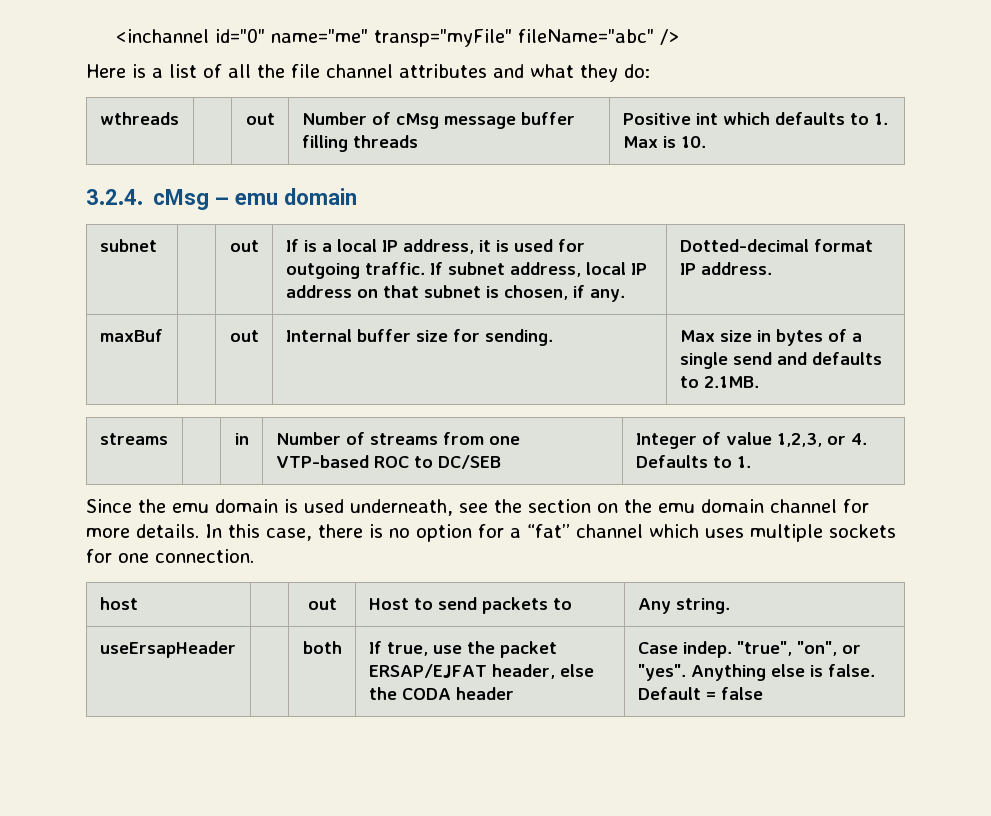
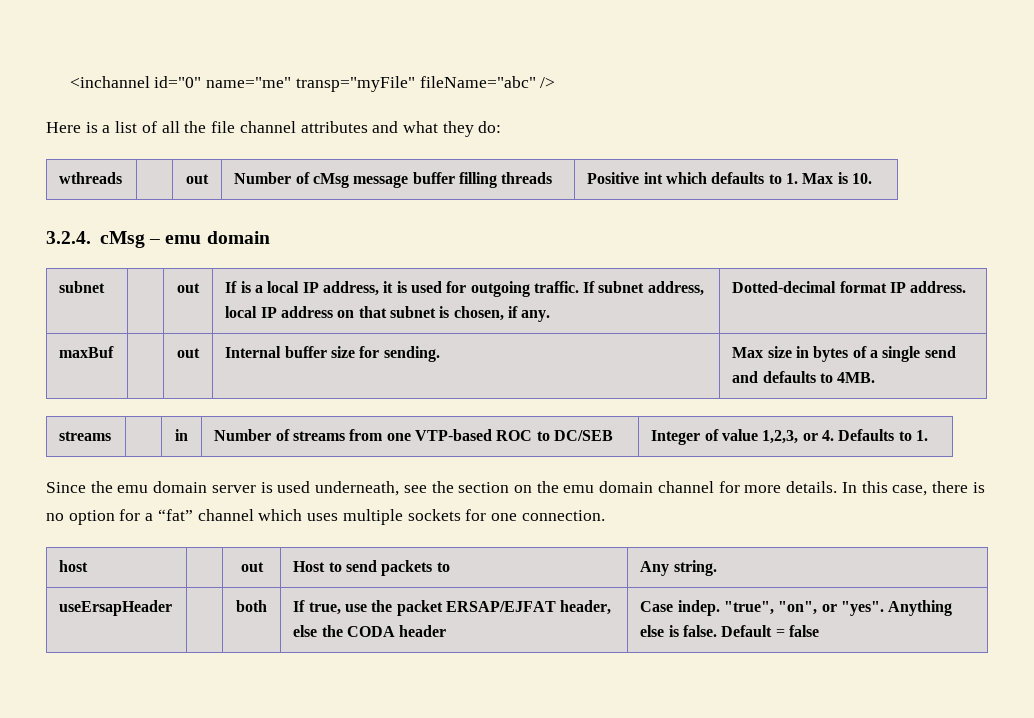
[703,376,759,388] 2.1MB. -> [837,372,876,383] 4MB.
(278, 506) none -> [211,485,256,493] server

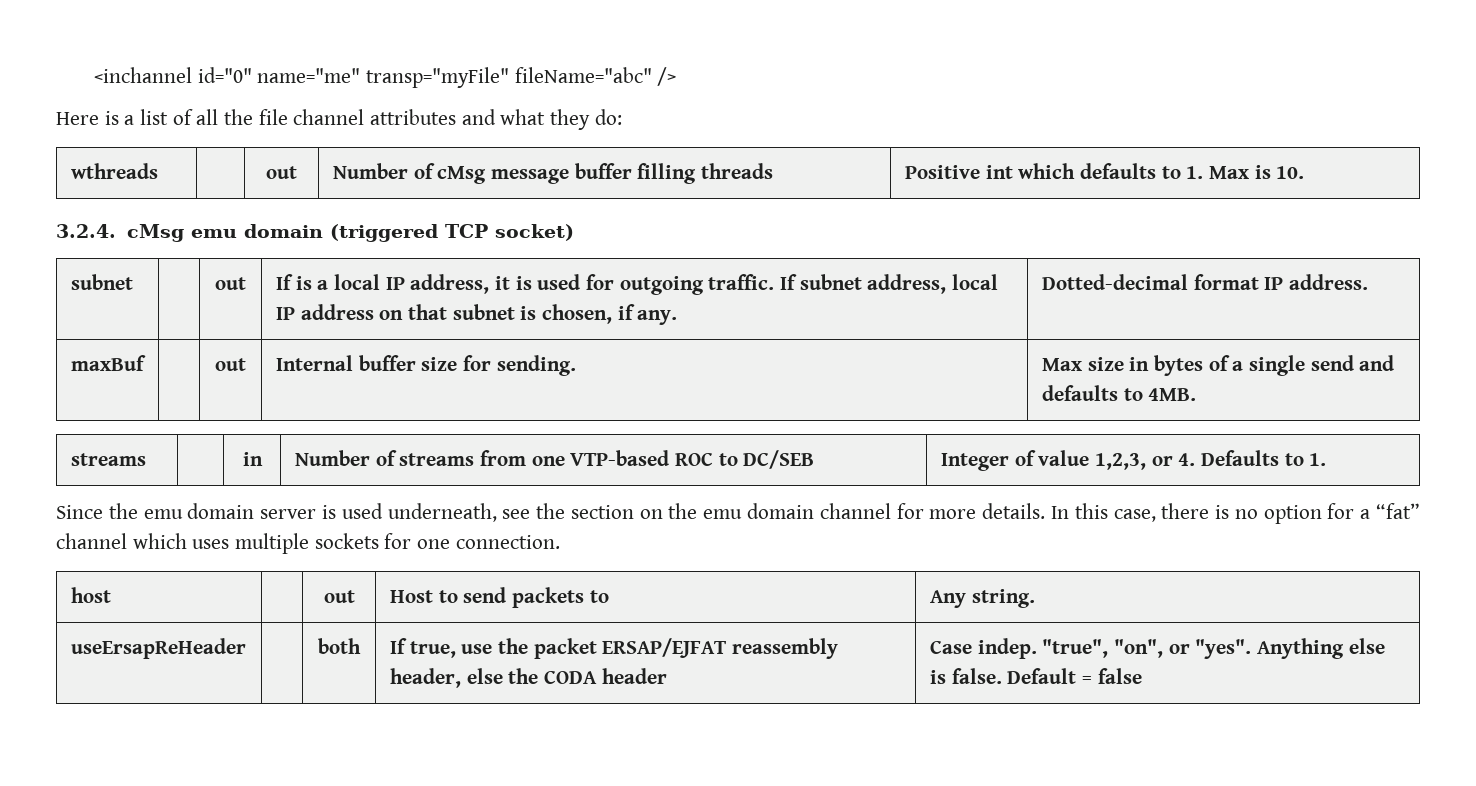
[149,231,270,244] – emu domain -> [190,224,574,242] emu domain (triggered TCP socket)
[59,600,173,616] useErsapHeader -> [70,638,246,659] useErsapReHeader
(556, 606) none -> [731,638,838,659] reassembly

